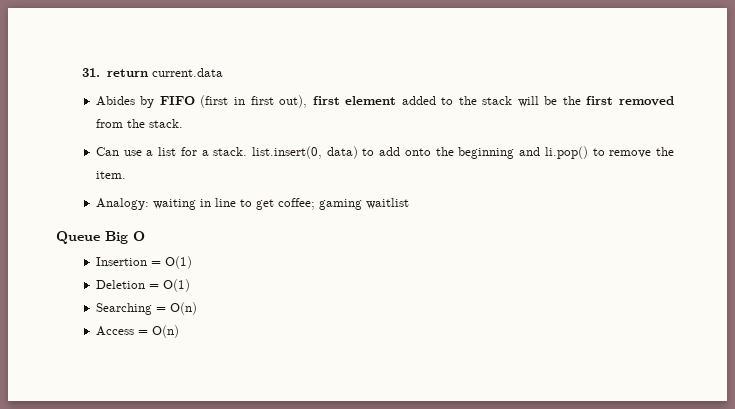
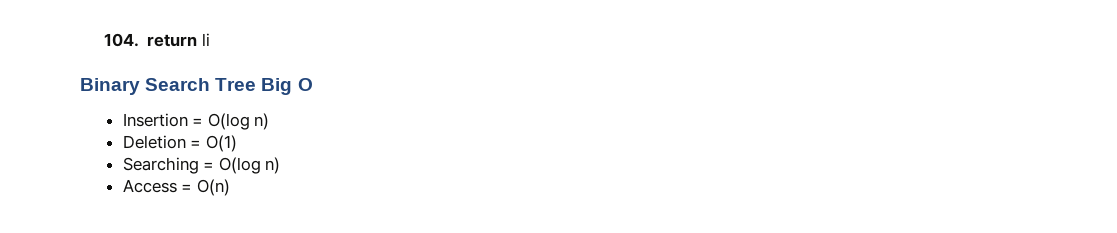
[81,68,224,77] [95,95,674,108] [95,119,183,128] [95,146,674,159] [95,171,126,179] [95,198,409,210] [56,231,100,244] 31. return current.data // Abides by FIFO (first in first out), first element added to the stack will be the first removed from the stack. // Can use a list for a stack. list.insert(0, data) to add onto the beginning and li.pop() to remove the item. // Analogy: waiting in line to get coffee; gaming waitlist // Queue -> [103,33,211,47] [80,78,257,95] 104. return li // Binary Search Tree
[164,256,192,269] O(1) -> [207,113,270,130] O(log n)
[169,302,197,315] O(n) -> [218,157,281,174] O(log n)

